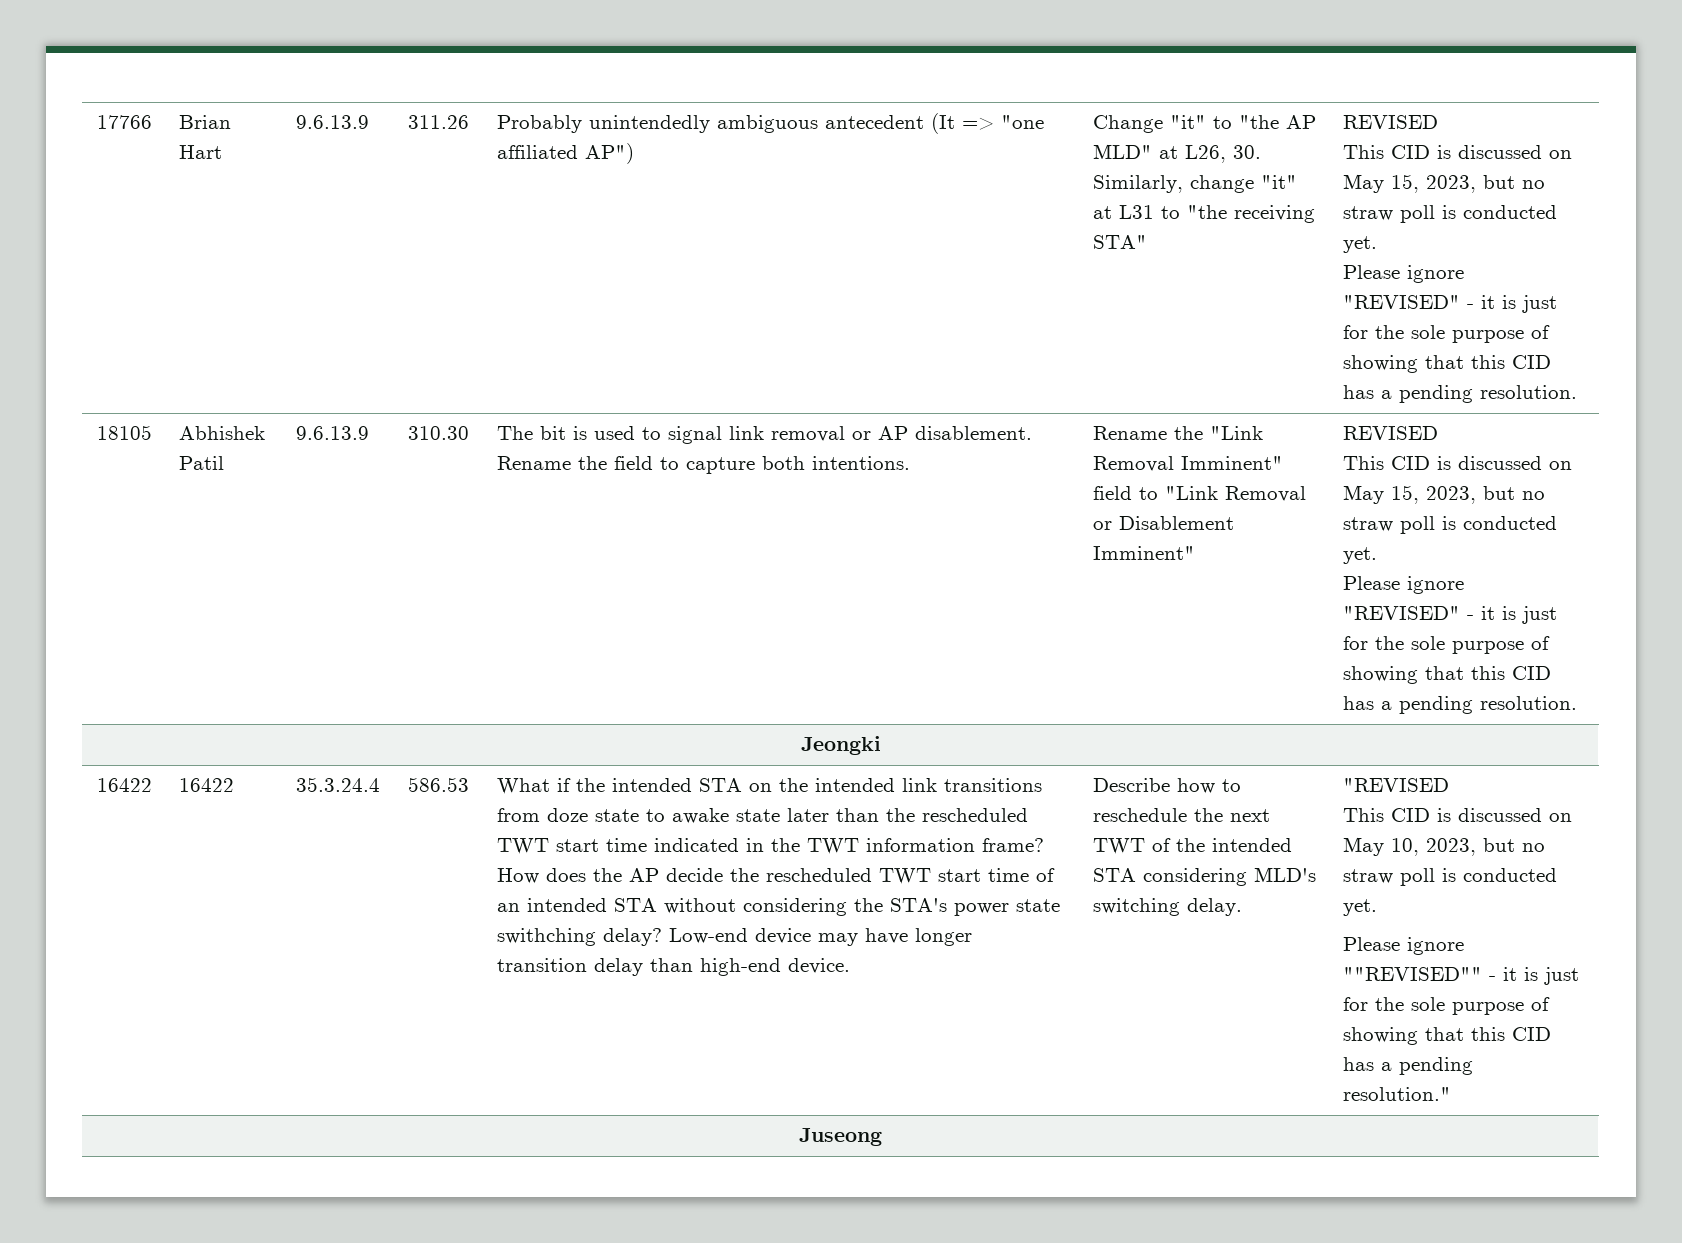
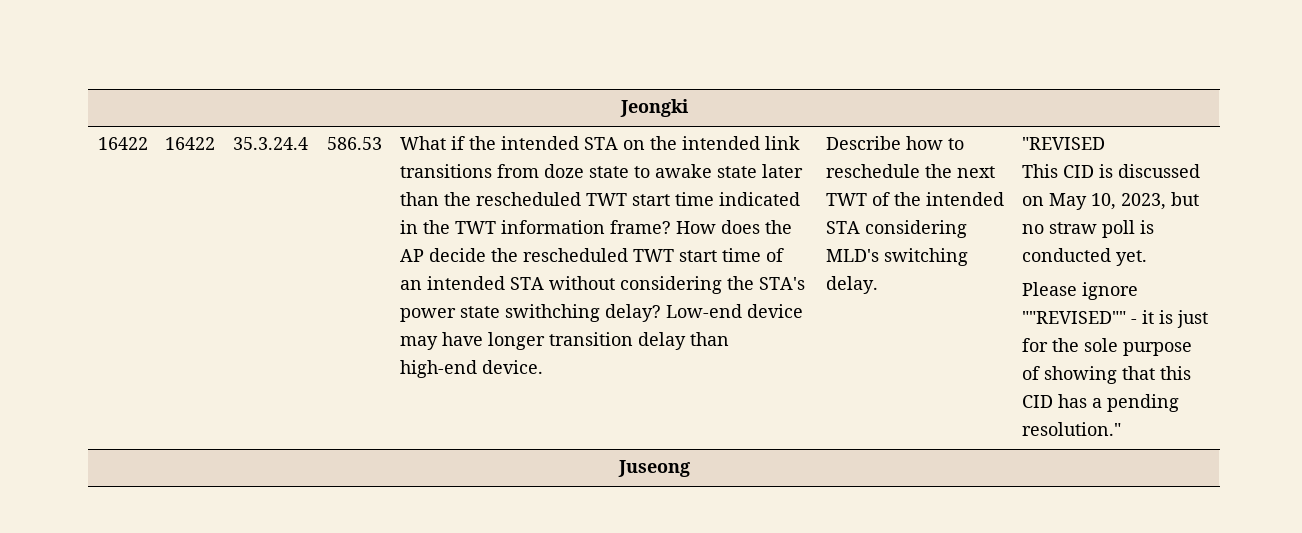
[97,115,153,129] [178,115,231,129] [178,145,222,159] [295,115,369,129] [407,115,469,129] [496,113,1044,134] [496,143,634,164] [1092,115,1316,133] [1092,144,1261,163] [1092,175,1297,193] [1092,205,1315,223] [1092,235,1147,249] [1342,115,1438,129] [1342,145,1572,159] [1342,174,1545,193] [1342,205,1557,223] [1342,236,1377,253] [1342,265,1464,283] [1342,295,1557,313] [1342,325,1550,343] [1342,355,1551,373] [1342,385,1577,403] [97,425,153,440] [178,426,265,440] [178,456,224,470] [295,426,369,440] [407,426,469,440] [496,426,1032,444] [496,456,910,474] [1092,426,1263,440] [1092,456,1283,472] [1092,486,1306,502] [1092,516,1234,530] [1092,546,1195,560] [1342,426,1438,440] [1342,456,1572,470] [1342,485,1545,504] [1342,516,1557,534] [1342,547,1377,564] [1342,576,1464,594] [1342,606,1557,624] [1342,636,1550,654] [1342,666,1551,684] [1342,696,1577,714] 17766 | Brian Hart | 9.6.13.9 | 311.26 | Probably unintendedly ambiguous antecedent (It => "one affiliated AP") | Change "it" to "the AP MLD" at L26, 30. Similarly, change "it" at L31 to "the receiving STA" | REVISED // This CID is discussed on May 15, 2023, but no straw poll is conducted yet. // Please ignore "REVISED" - it is just for the sole purpose of showing that this CID has a pending resolution. // 18105 | Abhishek Patil | 9.6.13.9 | 310.30 | The bit is used to signal link removal or AP disablement. Rename the field to capture both intentions. | Rename the "Link Removal Imminent" field to "Link Removal or Disablement Imminent" | REVISED // This CID is discussed on May 15, 2023, but no straw poll is conducted yet. // Please ignore "REVISED" - it is just for the sole purpose of showing that this CID has a pending resolution. // -> (619, 108) none

